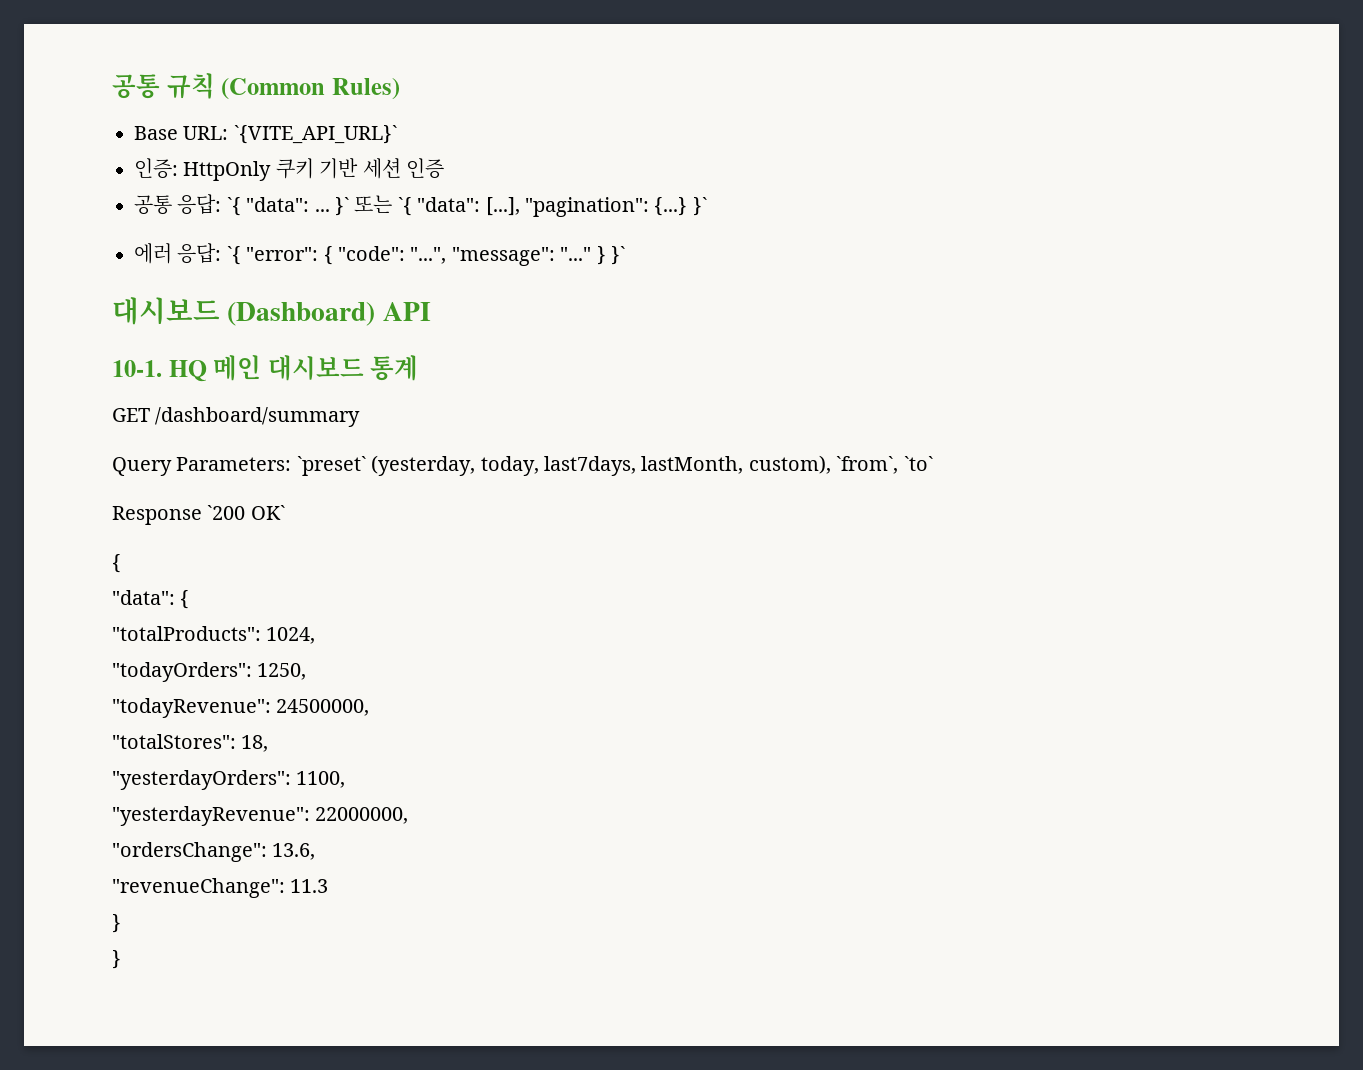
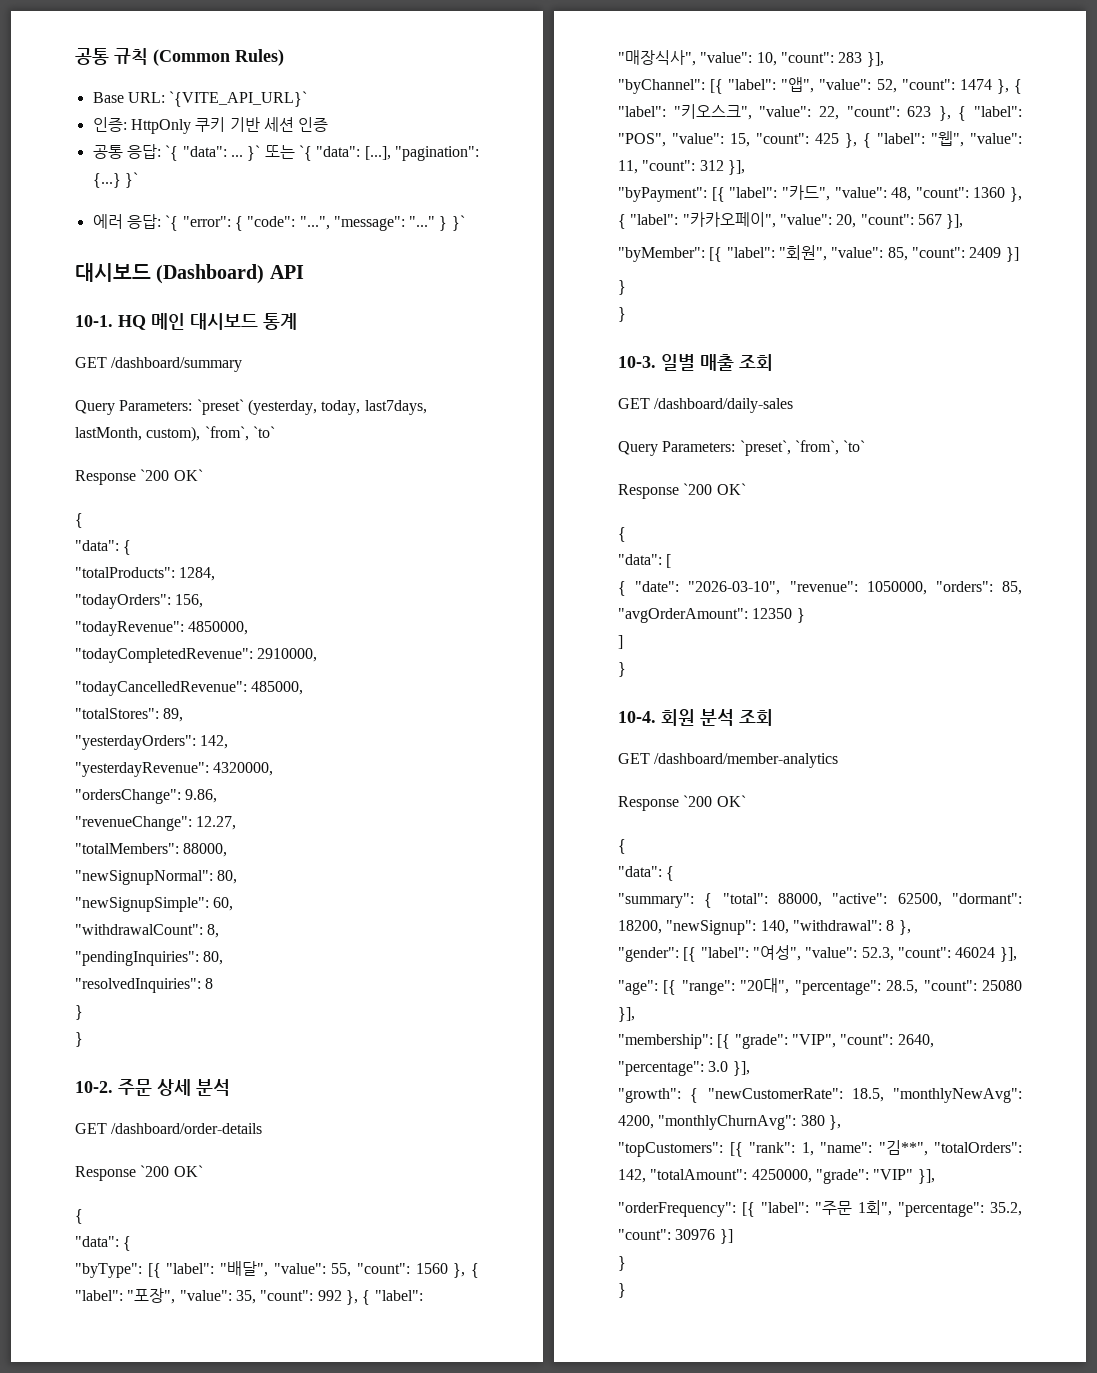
[266,627,316,644] 1024, -> [179,567,216,581] 1284,
[257,663,307,680] 1250, -> [175,594,204,608] 156,
[276,699,370,716] 24500000, -> [188,621,249,635] [75,648,318,663] [75,681,304,696] 4850000, // "todayCompletedRevenue": 2910000, // "todayCancelledRevenue": 485000,
[241,735,269,752] 18, -> [163,708,184,722] 89,
[296,771,346,788] 1100, -> [200,735,229,749] 142,
[315,807,409,824] 22000000, -> [213,762,274,776] 4320000,
[272,843,316,860] 13.6, -> [185,789,218,803] 9.86,
[290,879,329,893] 11.3 -> [196,816,237,830] [75,843,228,857] [75,870,238,885] [75,897,234,912] [75,924,220,938] [75,951,224,966] [75,978,214,993] [75,1005,83,1020] [75,1032,83,1047] [75,1079,230,1096] [75,1123,263,1134] [75,1165,203,1181] [75,1209,83,1224] [75,1236,132,1251] [75,1261,480,1278] [75,1288,423,1305] [618,50,884,67] [618,77,1022,94] [618,104,1022,121] [618,131,1022,148] [618,160,745,175] [618,185,1022,202] [618,212,964,229] [618,245,1019,262] [618,280,626,295] [618,307,626,322] [618,354,773,371] [618,398,794,413] [618,440,866,456] [618,483,746,499] [618,527,626,542] [618,554,672,568] [618,581,1023,596] [618,608,805,623] [618,635,623,649] [618,662,626,677] [618,709,773,726] [618,753,839,768] [618,795,746,811] [618,839,626,854] [618,866,675,881] [618,893,1022,908] [618,920,911,935] [618,945,1017,962] [618,978,1022,995] [618,1007,635,1022] [618,1034,934,1049] [618,1061,750,1076] [618,1088,1022,1103] [618,1115,841,1130] [618,1140,1022,1157] [618,1169,935,1184] [618,1200,1022,1217] [618,1229,733,1244] 12.27, // "totalMembers": 88000, // "newSignupNormal": 80, // "newSignupSimple": 60, // "withdrawalCount": 8, // "pendingInquiries": 80, // "resolvedInquiries": 8 // } // } // 10-2. 주문 상세 분석 // GET /dashboard/order-details // Response `200 OK` // { // "data": { // "byType": [{ "label": "배달", "value": 55, "count": 1560 }, { "label": "포장", "value": 35, "count": 992 }, { "label": "매장식사", "value": 10, "count": 283 }], // "byChannel": [{ "label": "앱", "value": 52, "count": 1474 }, { "label": "키오스크", "value": 22, "count": 623 }, { "label": "POS", "value": 15, "count": 425 }, { "label": "웹", "value": 11, "count": 312 }], // "byPayment": [{ "label": "카드", "value": 48, "count": 1360 }, { "label": "카카오페이", "value": 20, "count": 567 }], // "byMember": [{ "label": "회원", "value": 85, "count": 2409 }] // } // } // 10-3. 일별 매출 조회 // GET /dashboard/daily-sales // Query Parameters: `preset`, `from`, `to` // Response `200 OK` // { // "data": [ // { "date": "2026-03-10", "revenue": 1050000, "orders": 85, "avgOrderAmount": 12350 } // ] // } // 10-4. 회원 분석 조회 // GET /dashboard/member-analytics // Response `200 OK` // { // "data": { // "summary": { "total": 88000, "active": 62500, "dormant": 18200, "newSignup": 140, "withdrawal": 8 }, // "gender": [{ "label": "여성", "value": 52.3, "count": 46024 }], // "age": [{ "range": "20대", "percentage": 28.5, "count": 25080 }], // "membership": [{ "grade": "VIP", "count": 2640, "percentage": 3.0 }], // "growth": { "newCustomerRate": 18.5, "monthlyNewAvg": 4200, "monthlyChurnAvg": 380 }, // "topCustomers": [{ "rank": 1, "name": "김**", "totalOrders": 142, "totalAmount": 4250000, "grade": "VIP" }], // "orderFrequency": [{ "label": "주문 1회", "percentage": 35.2, "count": 30976 }]

